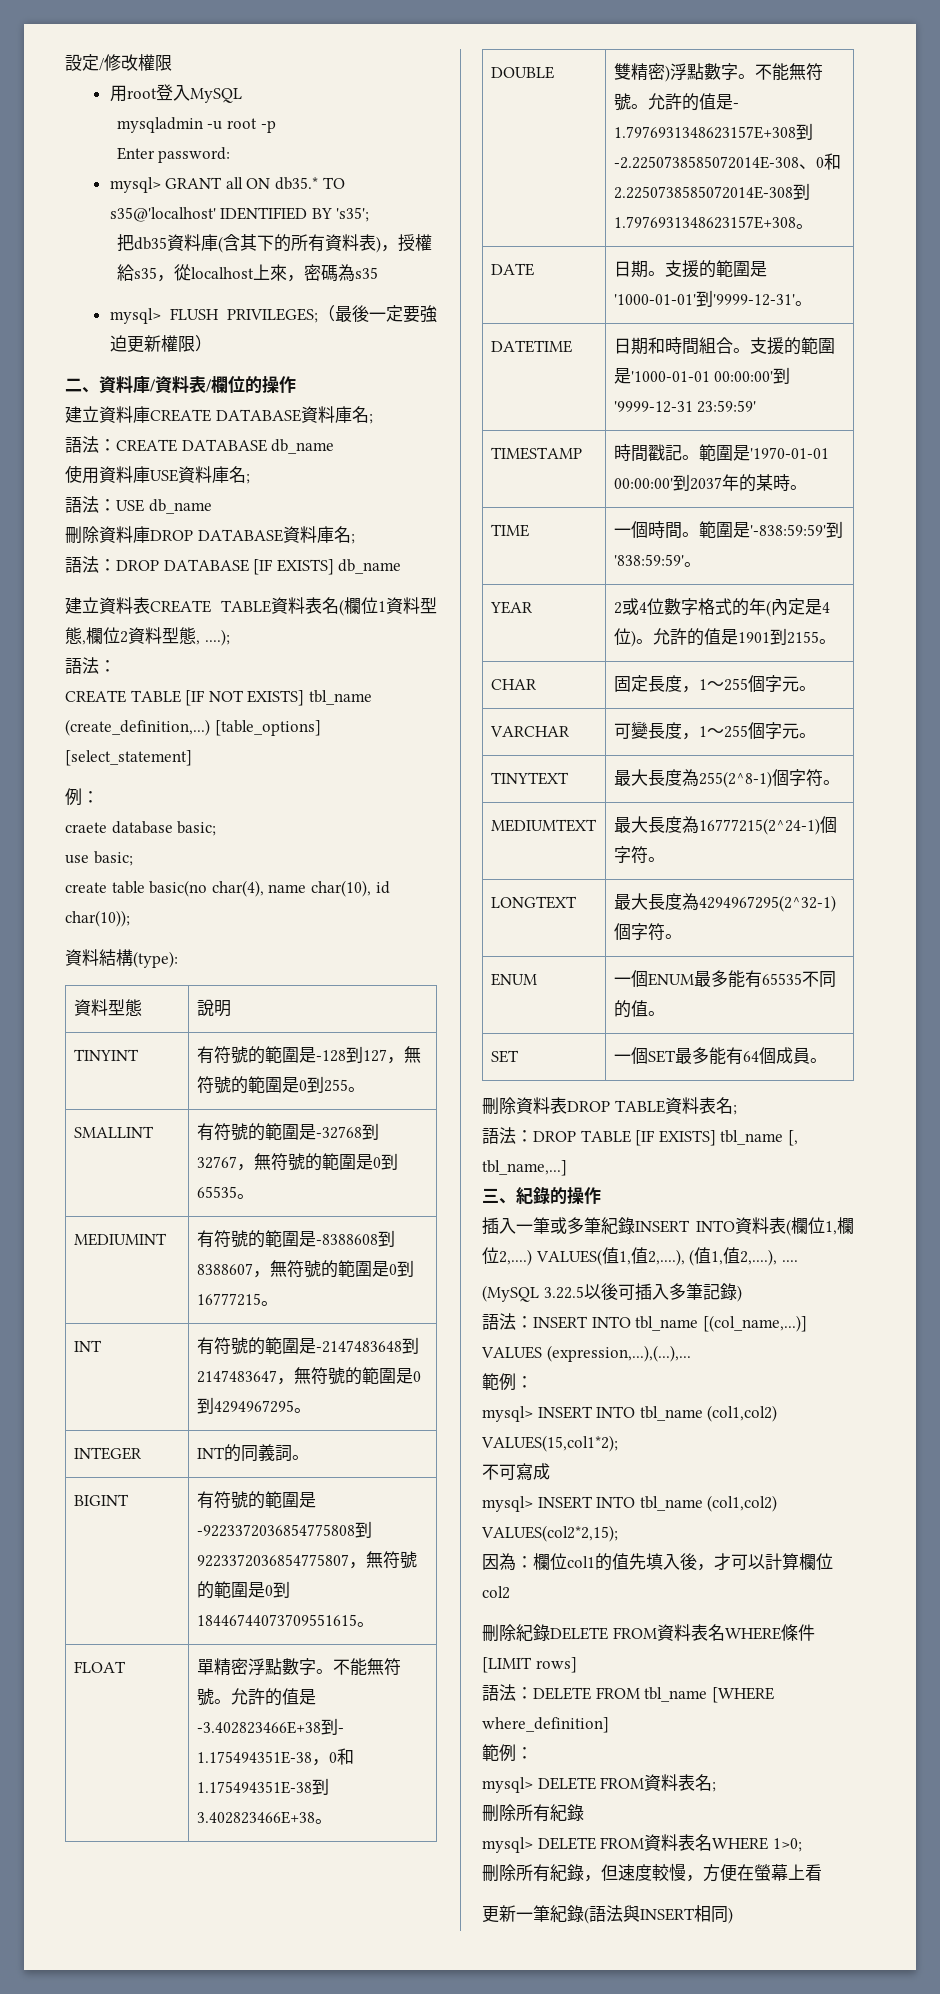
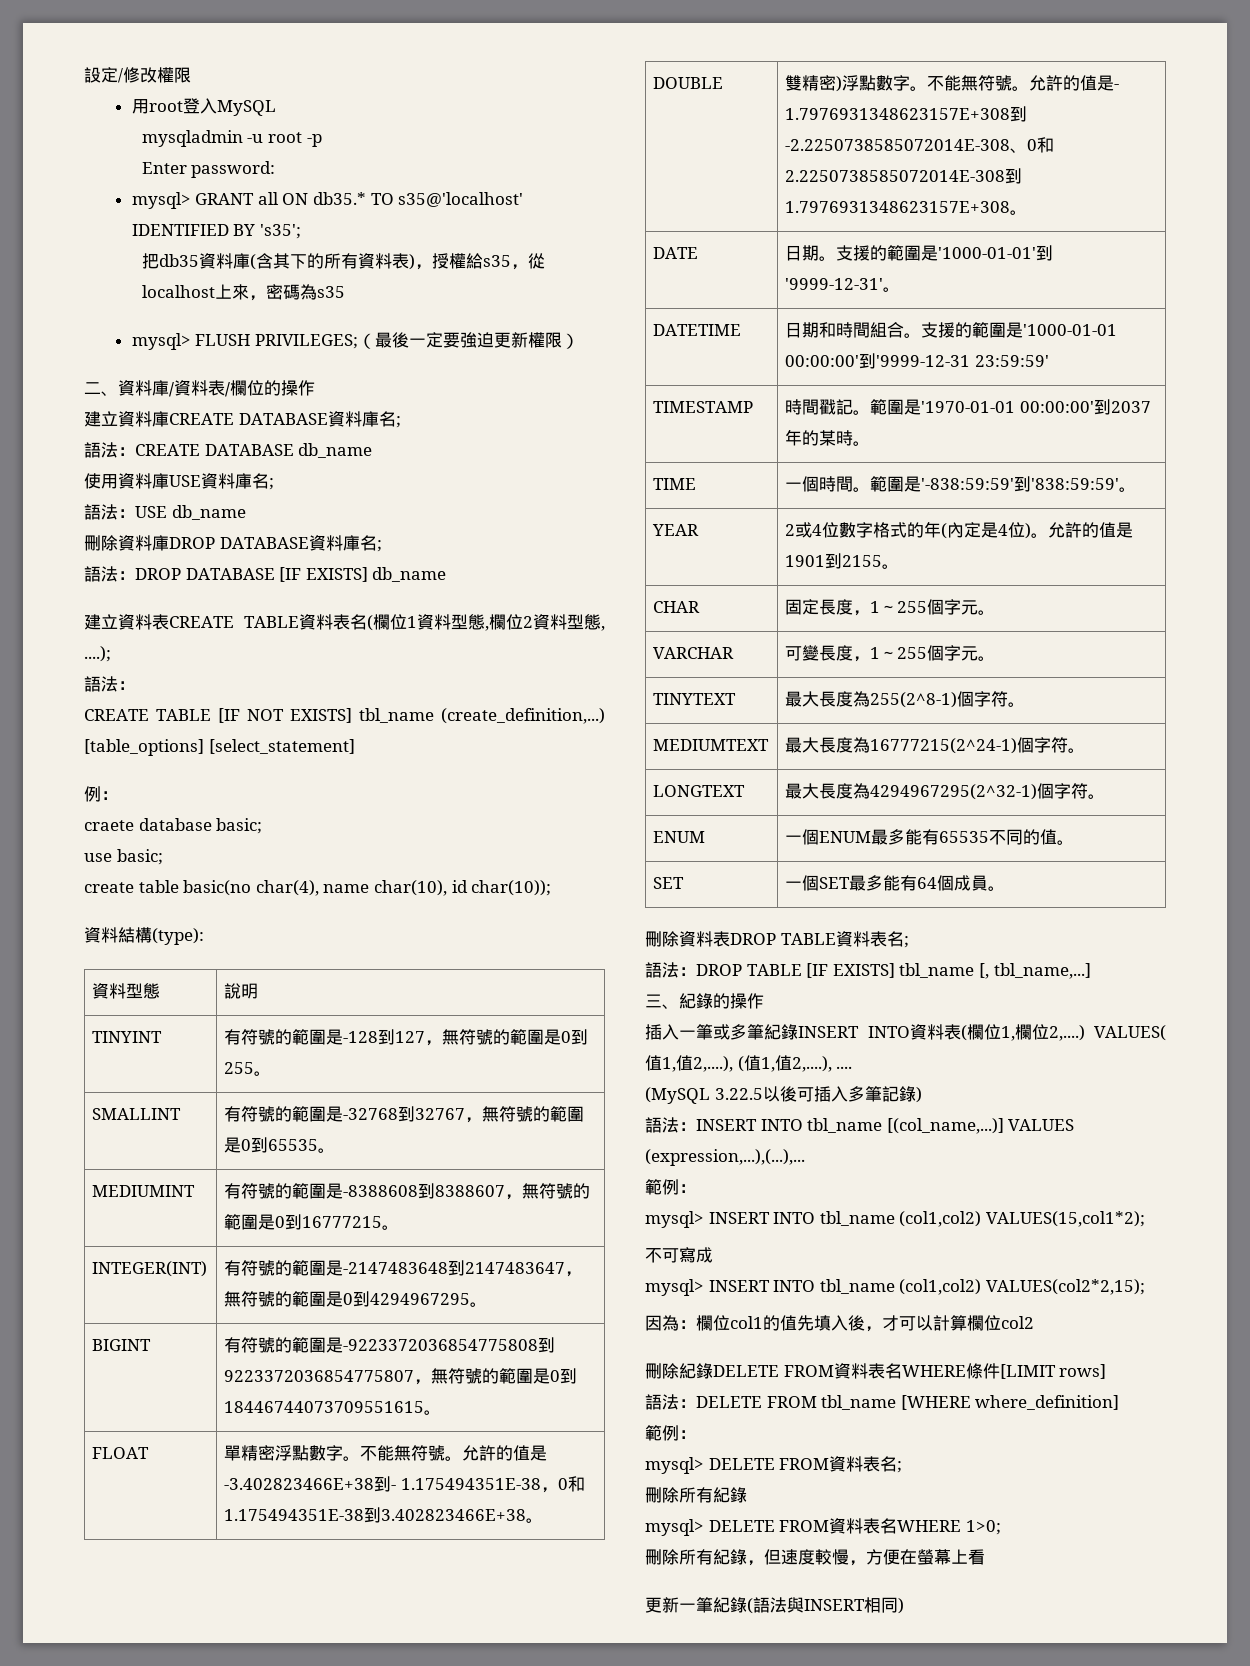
[73,1340,102,1352] INT -> [92,1261,208,1277] INTEGER(INT)
[73,1447,142,1460] [196,1444,309,1462] // INTEGER | INT的同義詞。 -> (488, 1304) none

